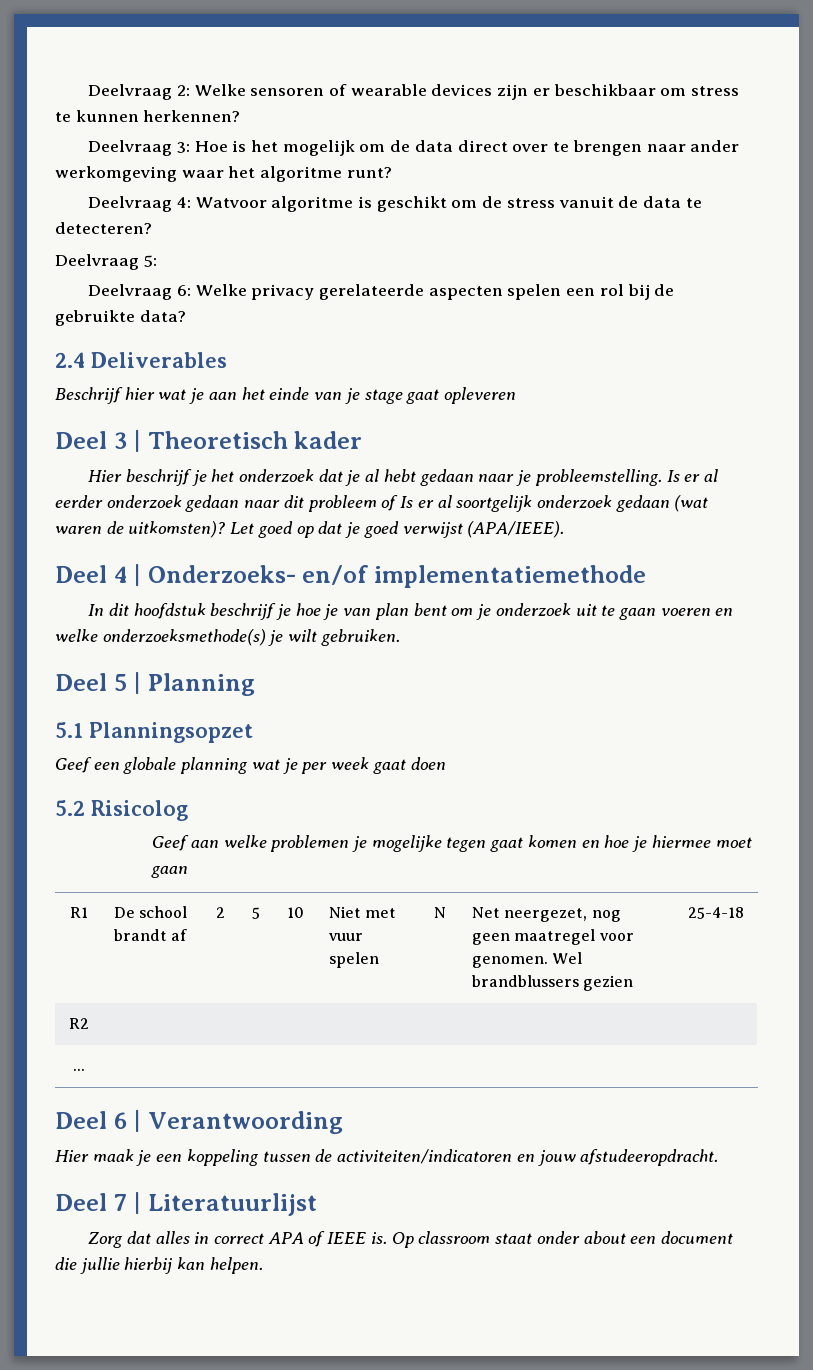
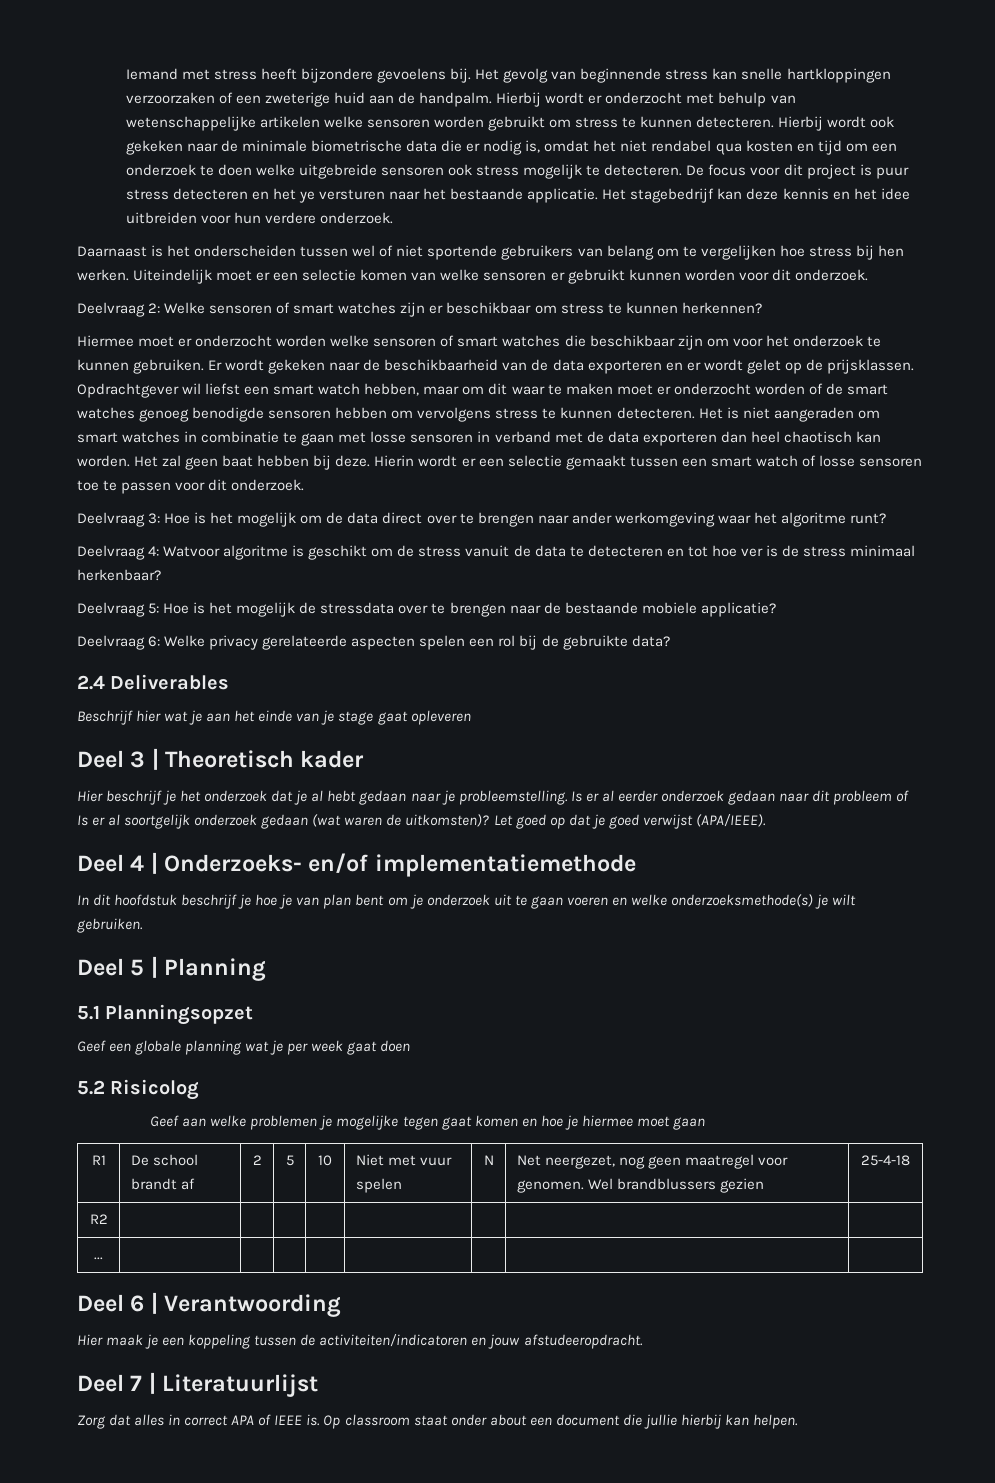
(88, 92) none -> [125,68,891,83] [125,92,796,107] [125,116,895,131] [125,140,897,155] [125,164,909,179] [125,188,910,203] [125,212,394,224] [77,245,904,260] [77,269,868,284] Iemand met stress heeft bijzondere gevoelens bij. Het gevolg van beginnende stress kan snelle hartkloppingen verzoorzaken of een zweterige huid aan de handpalm. Hierbij wordt er onderzocht met behulp van wetenschappelijke artikelen welke sensoren worden gebruikt om stress te kunnen detecteren. Hierbij wordt ook gekeken naar de minimale biometrische data die er nodig is, omdat het niet rendabel qua kosten en tijd om een onderzoek te doen welke uitgebreide sensoren ook stress mogelijk te detecteren. De focus voor dit project is puur stress detecteren en het ye versturen naar het bestaande applicatie. Het stagebedrijf kan deze kennis en het idee uitbreiden voor hun verdere onderzoek. // Daarnaast is het onderscheiden tussen wel of niet sportende gebruikers van belang om te vergelijken hoe stress bij hen werken. Uiteindelijk moet er een selectie komen van welke sensoren er gebruikt kunnen worden voor dit onderzoek. //
[350,84,493,96] wearable devices -> [293,302,397,314] smart watches
(241, 116) none -> [77,335,881,350] [77,359,914,374] [77,383,888,398] [77,407,880,422] [77,431,881,446] [77,455,922,470] [77,479,305,494] // Hiermee moet er onderzocht worden welke sensoren of smart watches die beschikbaar zijn om voor het onderzoek te kunnen gebruiken. Er wordt gekeken naar de beschikbaarheid van de data exporteren en er wordt gelet op de prijsklassen. Opdrachtgever wil liefst een smart watch hebben, maar om dit waar te maken moet er onderzocht worden of de smart watches genoeg benodigde sensoren hebben om vervolgens stress te kunnen detecteren. Het is niet aangeraden om smart watches in combinatie te gaan met losse sensoren in verband met de data exporteren dan heel chaotisch kan worden. Het zal geen baat hebben bij deze. Hierin wordt er een selectie gemaakt tussen een smart watch of losse sensoren toe te passen voor dit onderzoek.
[55,222,152,234] [55,254,157,270] detecteren? // Deelvraag 5: -> [587,545,916,557] [77,569,161,581] [77,602,776,617] detecteren en tot hoe ver is de stress minimaal herkenbaar? // Deelvraag 5: Hoe is het mogelijk de stressdata over te brengen naar de bestaande mobiele applicatie?

